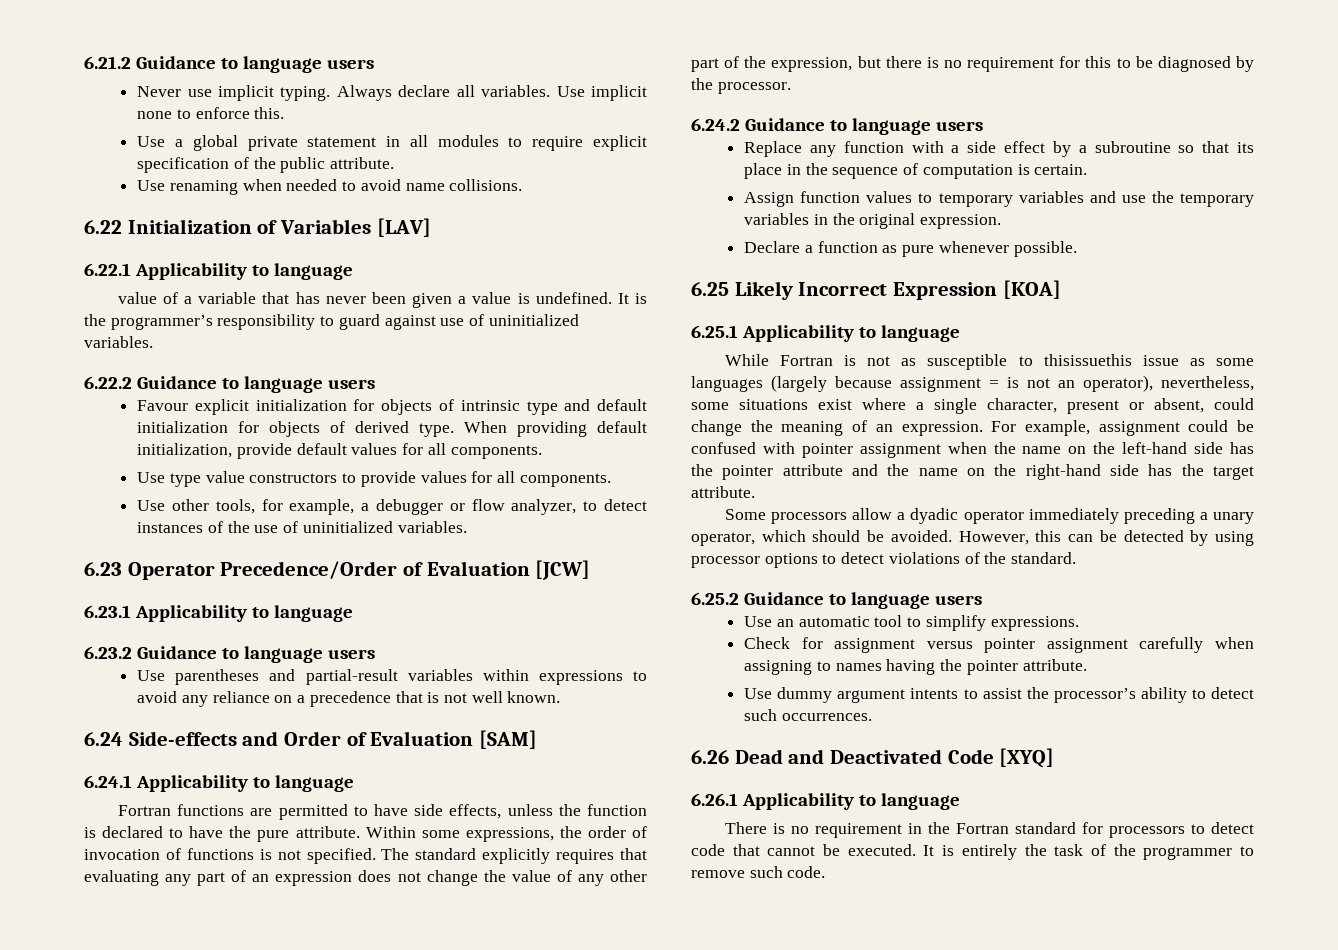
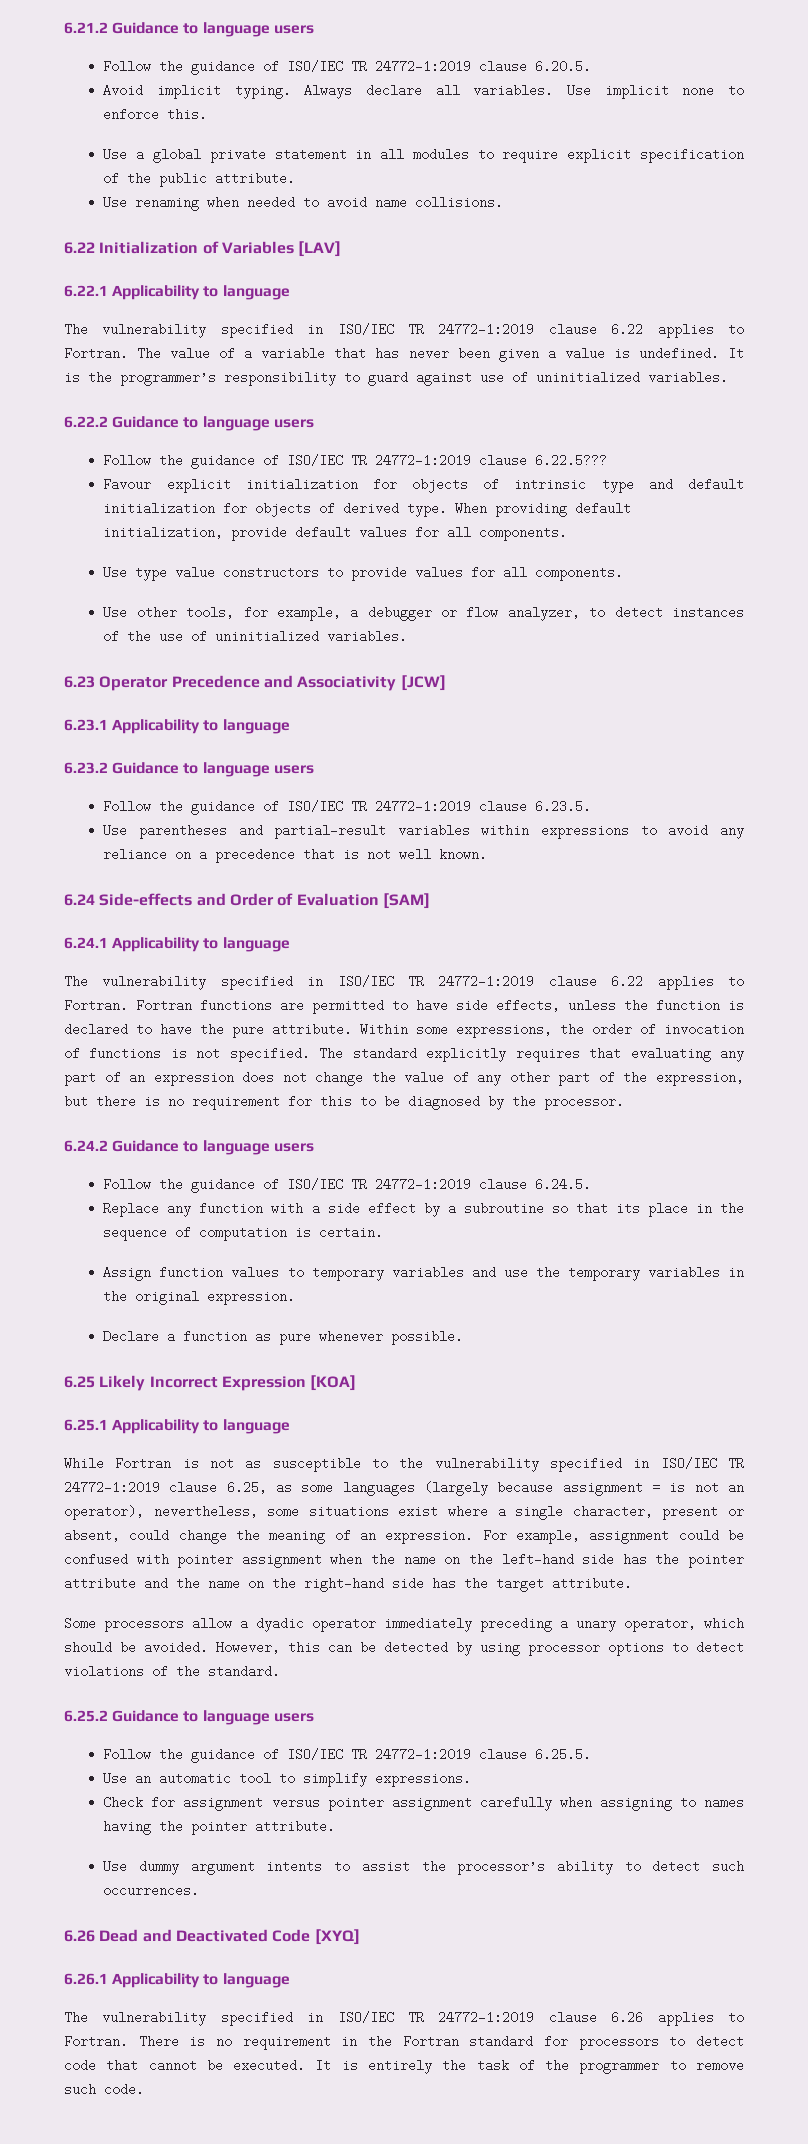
[137,86,212,97] Never use -> [103,60,592,75] [103,84,144,97] Follow the guidance of ISO/IEC TR 24772-1:2019 clause 6.20.5. // Avoid
(353, 271) none -> [64,323,744,338] [64,347,162,360] The vulnerability specified in ISO/IEC TR 24772-1:2019 clause 6.22 applies to Fortran. The
(375, 384) none -> [103,454,608,469] // Follow the guidance of ISO/IEC TR 24772-1:2019 clause 6.22.5???
[220,561,530,579] Precedence/Order of Evaluation -> [171,675,397,691] Precedence and Associativity
(375, 654) none -> [103,800,592,815] // Follow the guidance of ISO/IEC TR 24772-1:2019 clause 6.23.5.
(354, 783) none -> [64,975,744,990] [64,999,128,1012] The vulnerability specified in ISO/IEC TR 24772-1:2019 clause 6.22 applies to Fortran.
(983, 126) none -> [103,1178,592,1193] // Follow the guidance of ISO/IEC TR 24772-1:2019 clause 6.24.5.
[1043,354,1179,366] thisissuethis issue -> [399,1457,745,1472] [64,1481,267,1494] the vulnerability specified in ISO/IEC TR 24772-1:2019 clause 6.25,
(982, 600) none -> [103,1748,592,1763] // Follow the guidance of ISO/IEC TR 24772-1:2019 clause 6.25.5.
(960, 801) none -> [64,2011,744,2026] [64,2035,128,2048] The vulnerability specified in ISO/IEC TR 24772-1:2019 clause 6.26 applies to Fortran.

